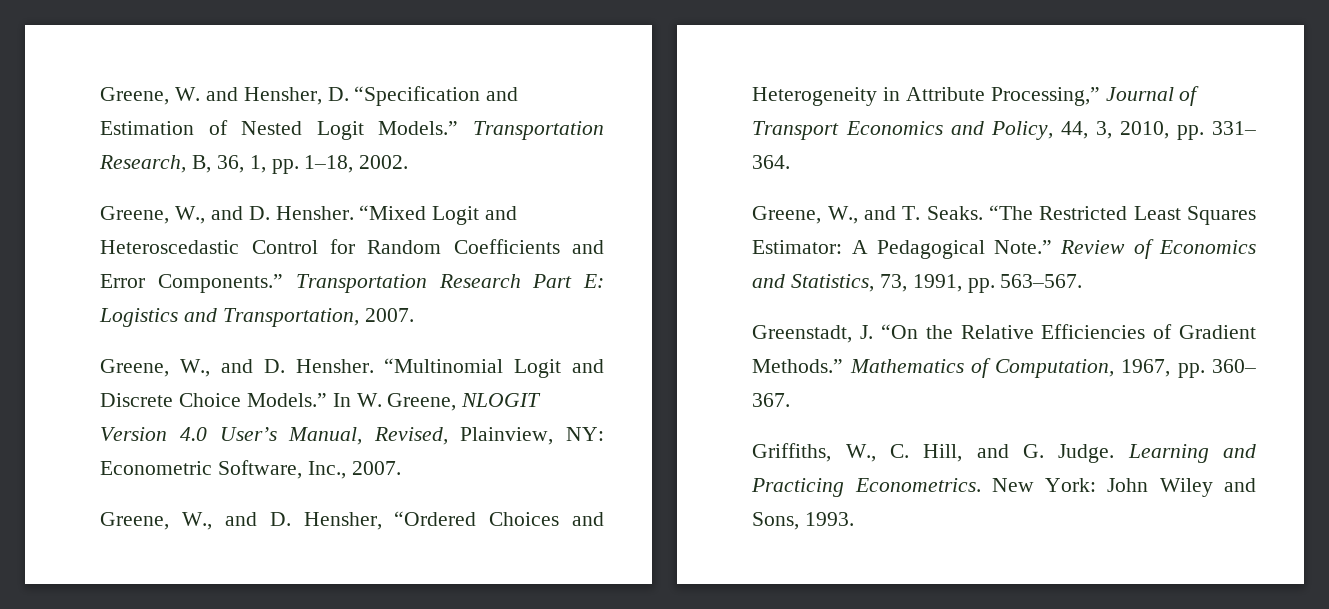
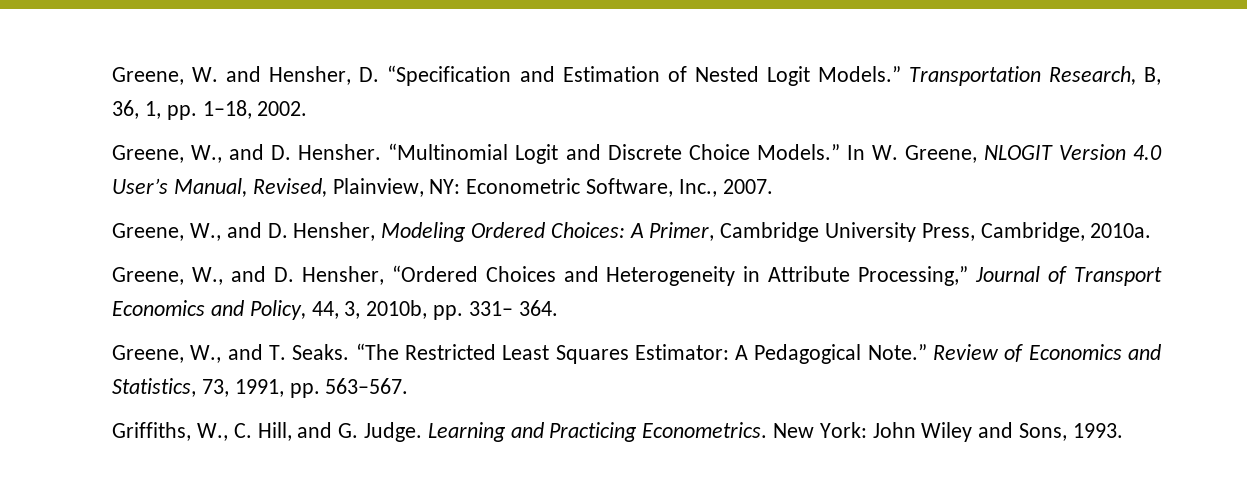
[100,205,518,225] [100,239,604,254] [100,274,604,293] [99,308,414,327] // Greene, W., and D. Hensher. “Mixed Logit and Heteroscedastic Control for Random Coefficients and Error Components.” Transportation Research Part E: Logistics and Transportation, 2007. -> (308, 108) none
(401, 468) none -> [112,222,1152,242] // Greene, W., and D. Hensher, Modeling Ordered Choices: A Primer, Cambridge University Press, Cambridge, 2010a.
[1119,121,1169,139] 2010, -> [366,300,428,319] 2010b,
[752,324,1256,343] [752,358,1256,378] [752,393,791,407] // Greenstadt, J. “On the Relative Efficiencies of Gradient Methods.” Mathematics of Computation, 1967, pp. 360– 367. -> (409, 386) none

